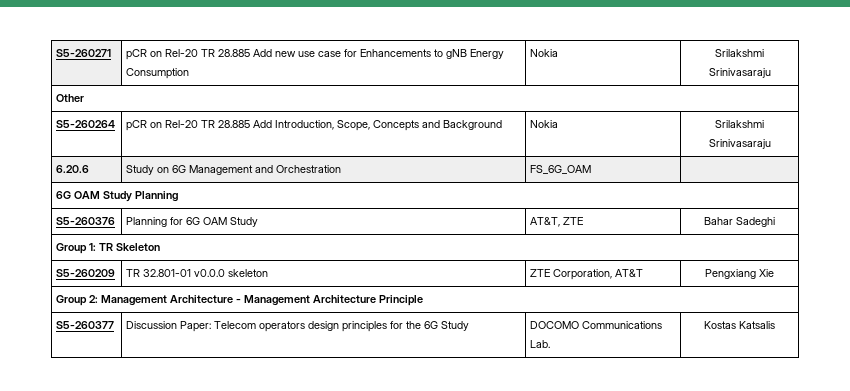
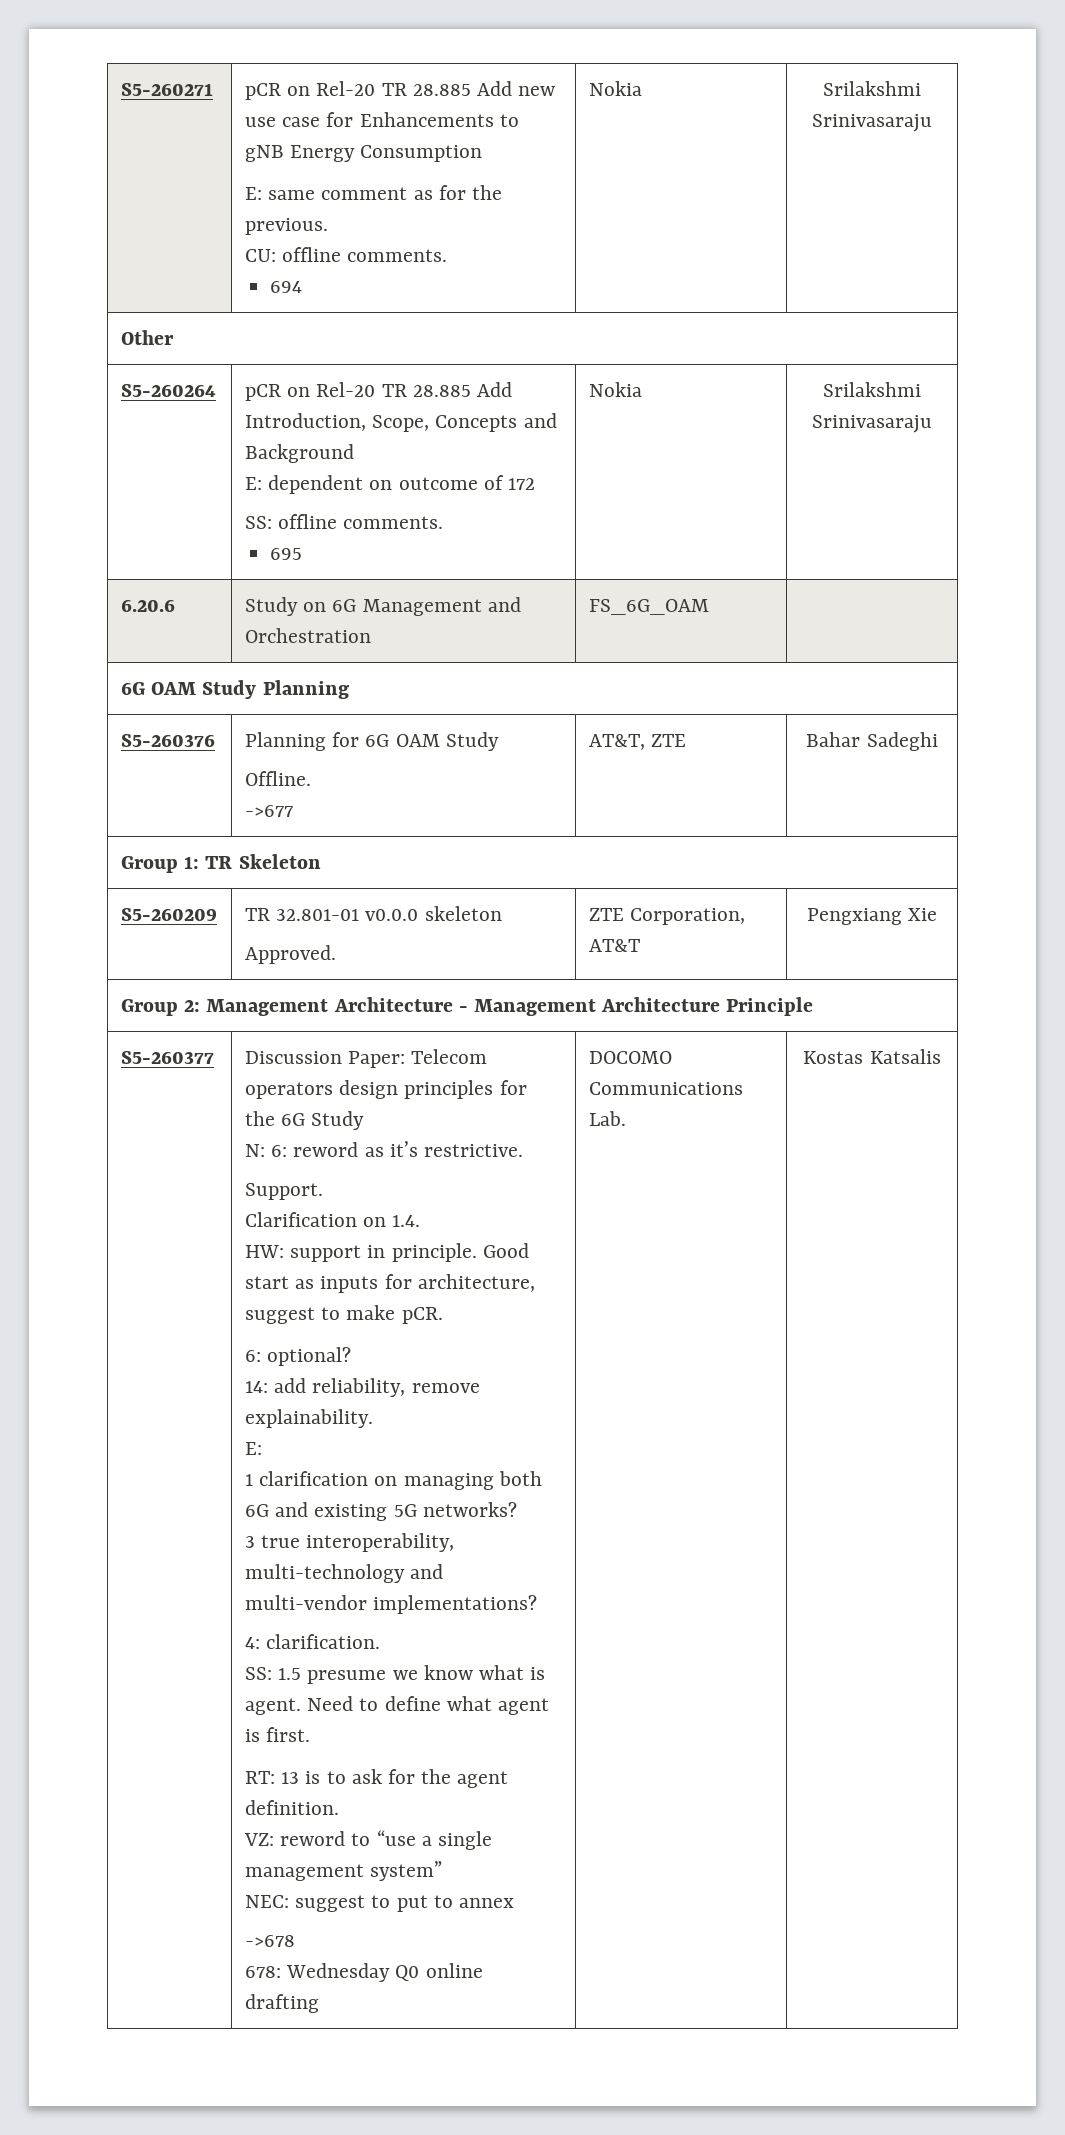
(190, 73) none -> [244,185,502,200] [244,218,328,235] [244,247,448,262] [270,281,303,293] // E: same comment as for the previous. // CU: offline comments. // 694
(503, 125) none -> [244,475,535,494] [244,514,444,529] [270,548,303,560] // E: dependent on outcome of 172 // SS: offline comments. // 695
(259, 222) none -> [244,771,311,786] [244,805,293,817] // Offline. // ->677
(269, 273) none -> [244,945,336,964] // Approved.
(470, 326) none -> [244,1141,523,1157] [244,1183,323,1200] [244,1212,421,1227] [244,1243,529,1262] [244,1274,535,1293] [244,1305,443,1324] [244,1347,352,1366] [244,1378,480,1397] [244,1409,373,1428] [244,1442,262,1455] [244,1471,542,1490] [244,1502,517,1521] [244,1533,455,1552] [244,1564,444,1583] [244,1595,538,1614] [244,1634,381,1649] [244,1665,546,1684] [244,1696,549,1715] [244,1727,311,1742] [244,1769,509,1788] [244,1800,339,1815] [243,1830,492,1850] [244,1861,443,1881] [244,1895,514,1912] [244,1935,295,1947] [244,1963,483,1982] [244,1994,319,2013] // N: 6: reword as it’s restrictive. // Support. // Clarification on 1.4. // HW: support in principle. Good start as inputs for architecture, suggest to make pCR. // 6: optional? // 14: add reliability, remove explainability. // E: // 1 clarification on managing both 6G and existing 5G networks? // 3 true interoperability, multi-technology and multi-vendor implementations? // 4: clarification. // SS: 1.5 presume we know what is agent. Need to define what agent is first. // RT: 13 is to ask for the agent definition. // VZ: reword to “use a single management system” // NEC: suggest to put to annex // ->678 // 678: Wednesday Q0 online drafting

